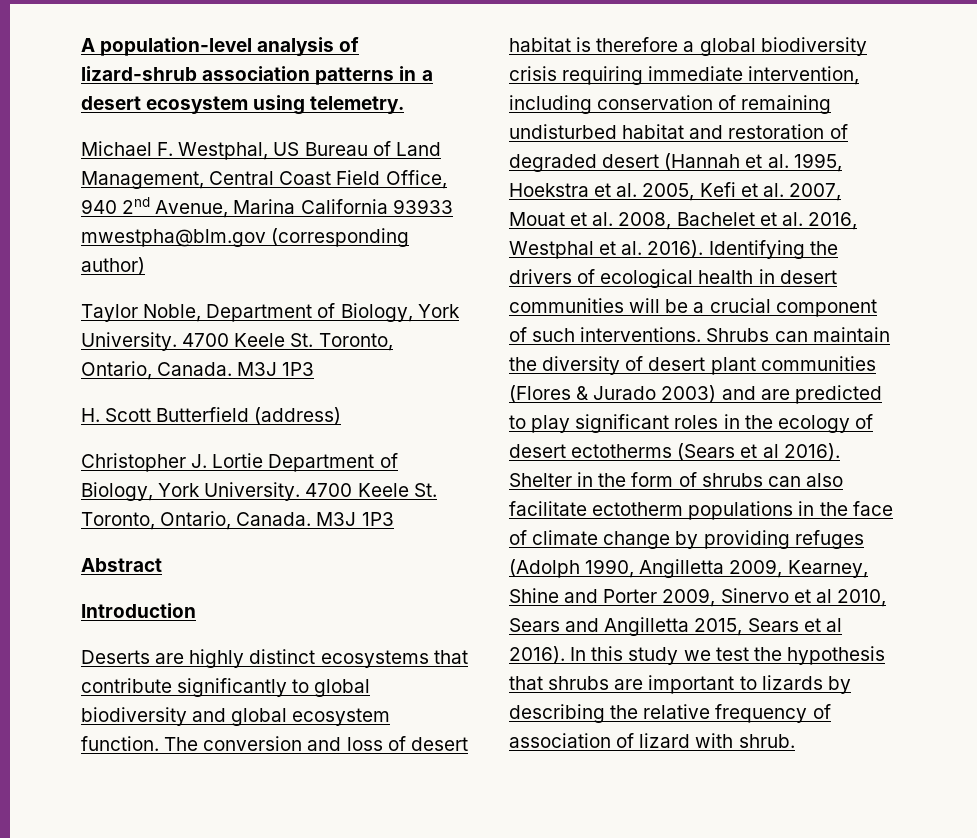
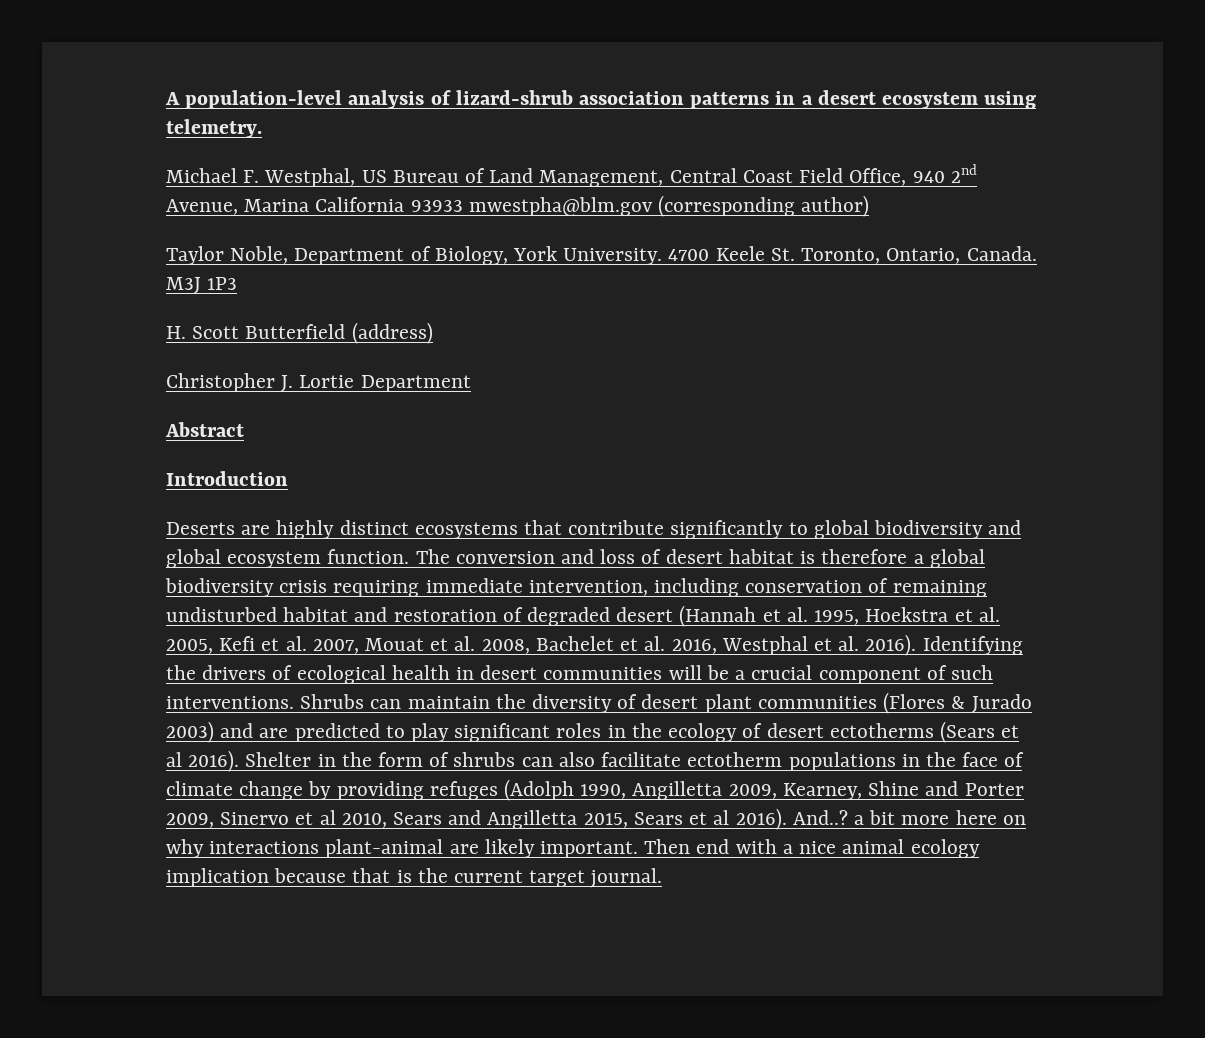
[379,453,398,468] [81,482,437,501] [81,511,394,530] of Biology, York University. 4700 Keele St. Toronto, Ontario, Canada. M3J 1P3 -> (471, 383) none
[570,646,885,665] [509,675,851,694] [509,704,831,723] [509,733,795,748] In this study we test the hypothesis that shrubs are important to lizards by describing the relative frequency of association of lizard with shrub. -> [792,810,1026,825] [166,839,980,858] [166,868,663,888] And..? a bit more here on why interactions plant-animal are likely important. Then end with a nice animal ecology implication because that is the current target journal.

